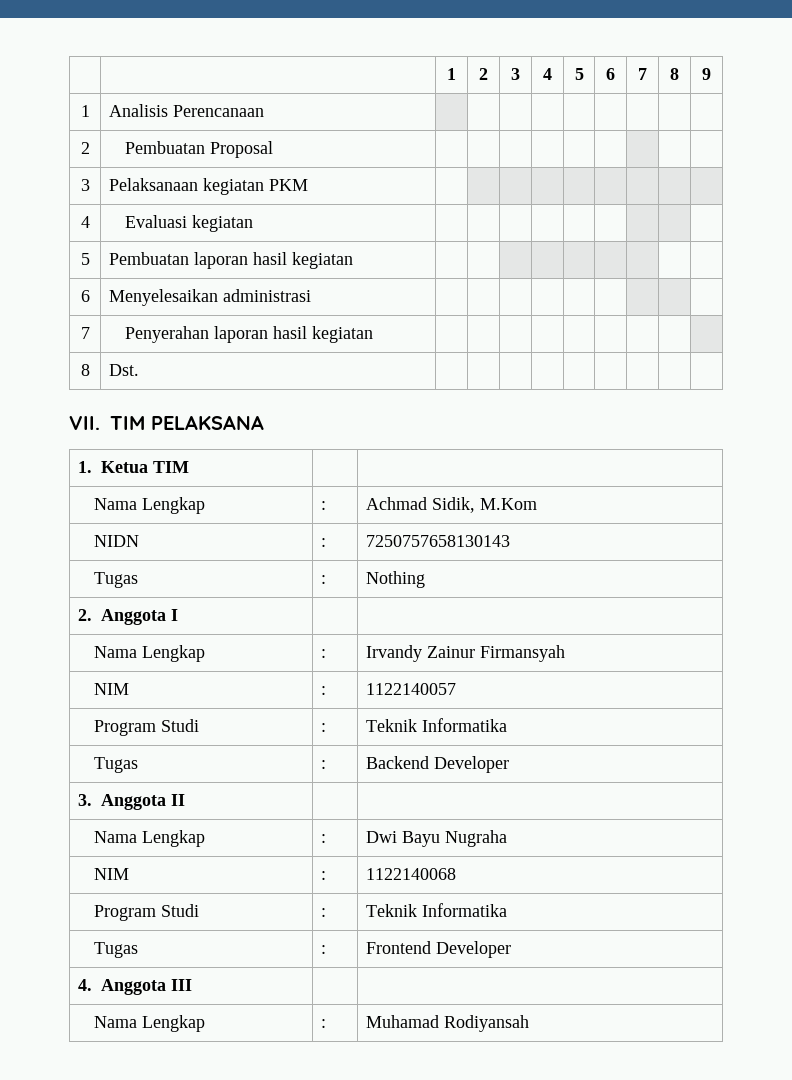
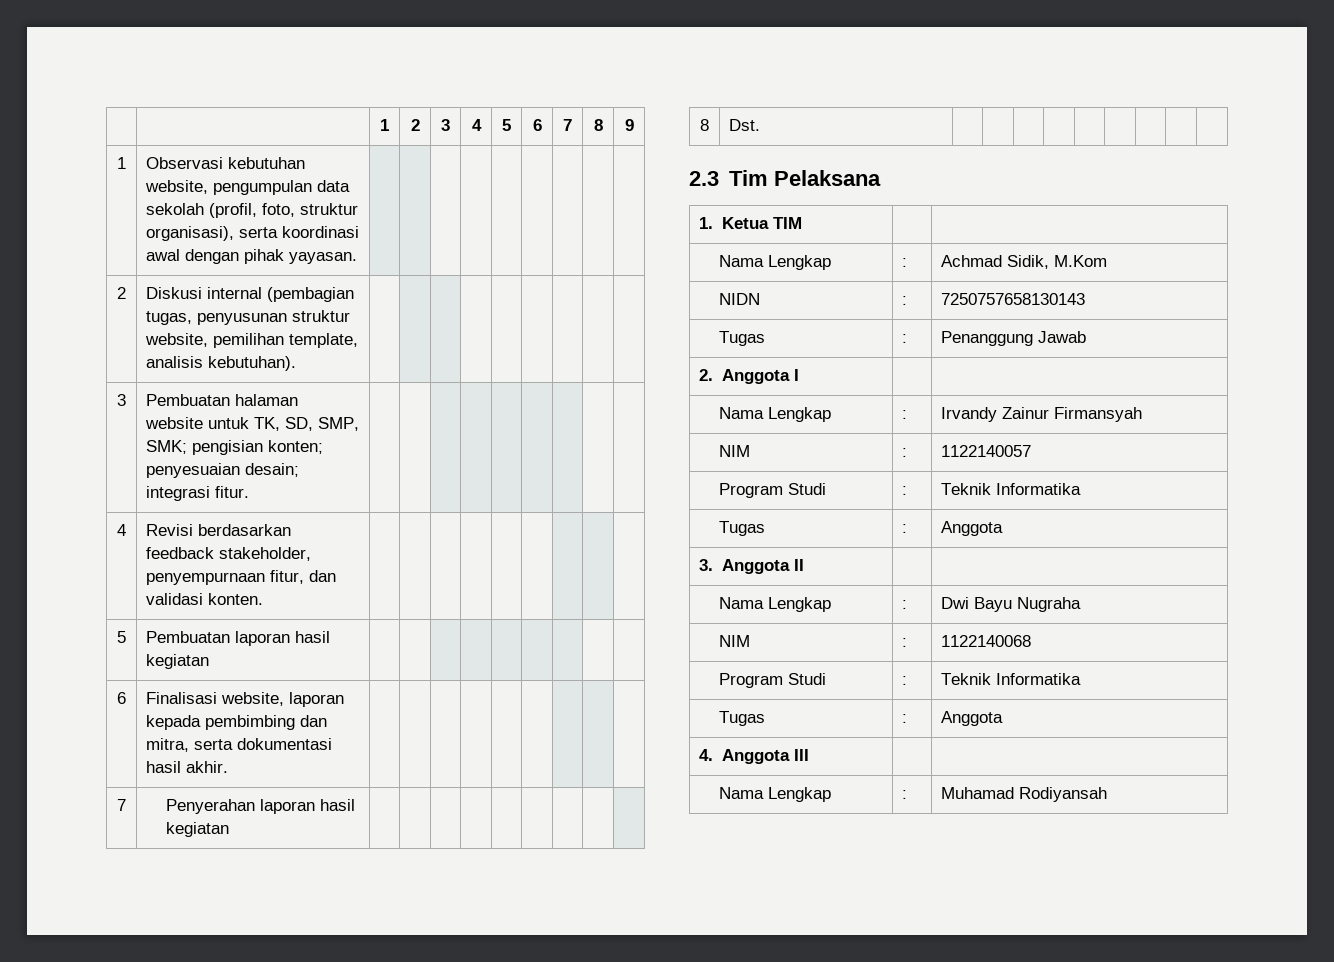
[108,104,264,117] [80,142,90,154] [125,141,274,158] [80,179,90,191] [108,178,308,195] [80,216,90,228] [125,215,254,232] Analisis Perencanaan | | | | | | | | | // 2 | Pembuatan Proposal | | | | | | | | | // 3 | Pelaksanaan kegiatan PKM | | | | | | | | | // 4 | Evaluasi kegiatan -> [146,157,306,169] [145,180,351,195] [146,203,359,218] [146,226,360,241] [146,249,358,264] [117,287,126,299] [146,287,355,302] [146,310,351,325] [145,333,359,348] [146,356,297,371] [117,394,126,406] [146,394,299,406] [145,417,360,431] [146,440,324,455] [146,463,300,478] [146,486,250,501] [117,524,126,536] [146,524,292,536] [146,547,312,561] [146,570,337,585] [146,593,264,605] Observasi kebutuhan website, pengumpulan data sekolah (profil, foto, struktur organisasi), serta koordinasi awal dengan pihak yayasan. | | | | | | | | | // 2 | Diskusi internal (pembagian tugas, penyusunan struktur website, pemilihan template, analisis kebutuhan). | | | | | | | | | // 3 | Pembuatan halaman website untuk TK, SD, SMP, SMK; pengisian konten; penyesuaian desain; integrasi fitur. | | | | | | | | | // 4 | Revisi berdasarkan feedback stakeholder, penyempurnaan fitur, dan validasi konten.
[108,289,311,306] Menyelesaikan administrasi -> [146,692,345,707] [146,715,328,730] [146,738,333,752] [146,761,229,773] Finalisasi website, laporan kepada pembimbing dan mitra, serta dokumentasi hasil akhir.
[69,415,264,430] VII. TIM PELAKSANA -> [689,170,881,186] 2.3 Tim Pelaksana
[365,571,425,588] Nothing -> [941,331,1087,346] Penanggung Jawab
[365,756,509,773] Backend Developer -> [941,521,1004,536] Anggota
[365,941,511,958] Frontend Developer -> [941,711,1004,726] Anggota

